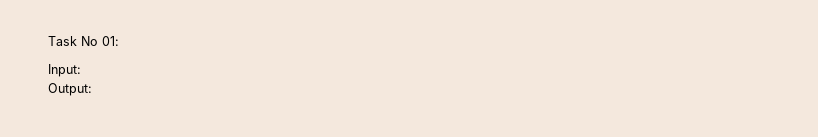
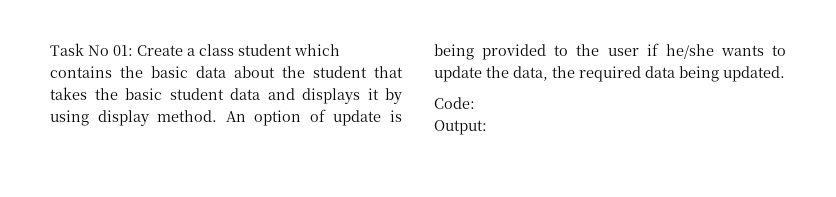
[48,64,81,77] // Input: -> [137,44,340,56] [50,66,403,78] [50,87,402,104] [50,109,402,126] [434,43,786,60] [434,66,785,82] [434,97,475,109] Create a class student which contains the basic data about the student that takes the basic student data and displays it by using display method. An option of update is being provided to the user if he/she wants to update the data, the required data being updated. // Code:

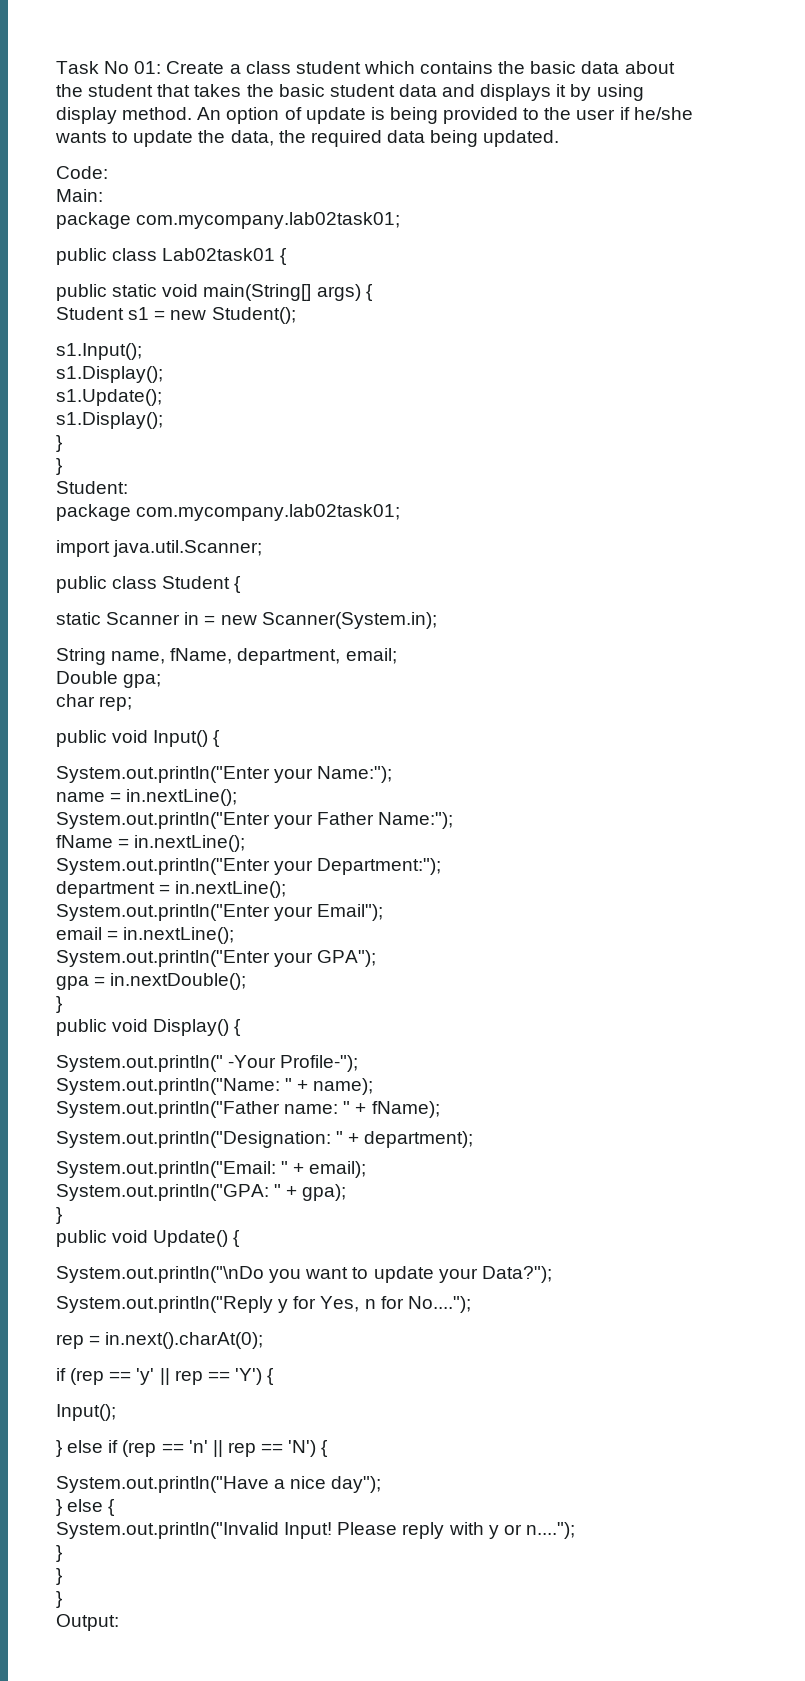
(475, 103) none -> [56,189,103,202] [56,212,401,229] [56,248,288,265] [56,284,373,301] [56,307,296,324] [56,343,142,360] [56,366,163,383] [56,389,162,406] [56,412,163,429] [56,435,62,452] [56,458,62,475] [56,481,128,494] [56,504,401,521] [56,540,263,557] [56,576,242,593] [56,612,437,629] [56,648,397,665] [56,671,162,688] [56,694,133,711] [56,730,221,747] [56,766,393,783] [56,789,238,806] [56,812,454,829] [56,835,246,852] [56,858,442,875] [56,881,287,898] [56,904,384,921] [56,927,235,944] [56,950,377,967] [56,973,247,990] [56,996,62,1013] [56,1019,242,1036] [56,1055,359,1072] [56,1078,374,1095] [56,1101,440,1118] [56,1131,474,1148] [56,1161,367,1178] [56,1184,347,1201] [56,1207,62,1224] [56,1230,241,1247] [56,1266,552,1283] [56,1296,471,1313] [56,1332,264,1349] [56,1368,275,1385] [56,1404,116,1421] [56,1440,329,1457] [56,1476,382,1493] [56,1499,116,1516] [56,1522,575,1539] [56,1545,62,1562] [56,1568,62,1585] [56,1591,62,1608] // Main: // package com.mycompany.lab02task01; // public class Lab02task01 { // public static void main(String[] args) { // Student s1 = new Student(); // s1.Input(); // s1.Display(); // s1.Update(); // s1.Display(); // } // } // Student: // package com.mycompany.lab02task01; // import java.util.Scanner; // public class Student { // static Scanner in = new Scanner(System.in); // String name, fName, department, email; // Double gpa; // char rep; // public void Input() { // System.out.println("Enter your Name:"); // name = in.nextLine(); // System.out.println("Enter your Father Name:"); // fName = in.nextLine(); // System.out.println("Enter your Department:"); // department = in.nextLine(); // System.out.println("Enter your Email"); // email = in.nextLine(); // System.out.println("Enter your GPA"); // gpa = in.nextDouble(); // } // public void Display() { // System.out.println(" -Your Profile-"); // System.out.println("Name: " + name); // System.out.println("Father name: " + fName); // System.out.println("Designation: " + department); // System.out.println("Email: " + email); // System.out.println("GPA: " + gpa); // } // public void Update() { // System.out.println("\nDo you want to update your Data?"); // System.out.println("Reply y for Yes, n for No...."); // rep = in.next().charAt(0); // if (rep == 'y' || rep == 'Y') { // Input(); // } else if (rep == 'n' || rep == 'N') { // System.out.println("Have a nice day"); // } else { // System.out.println("Invalid Input! Please reply with y or n...."); // } // } // }

